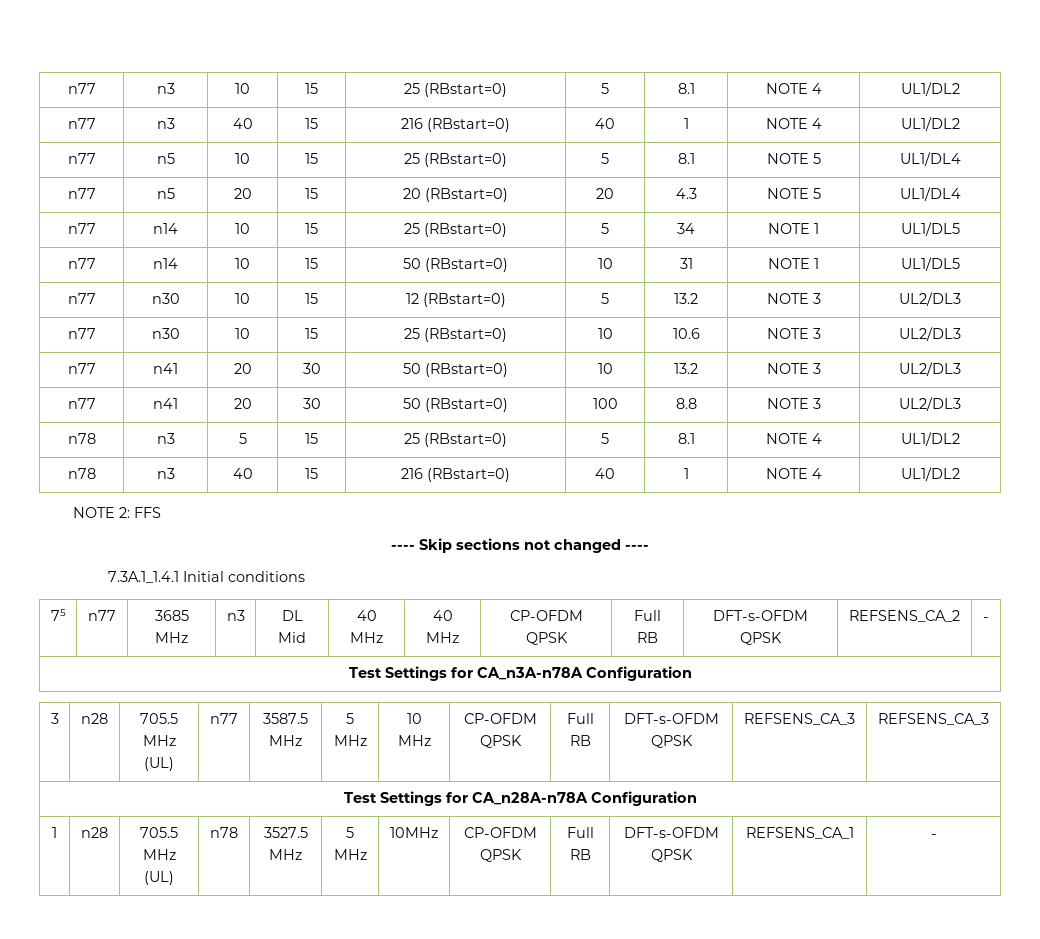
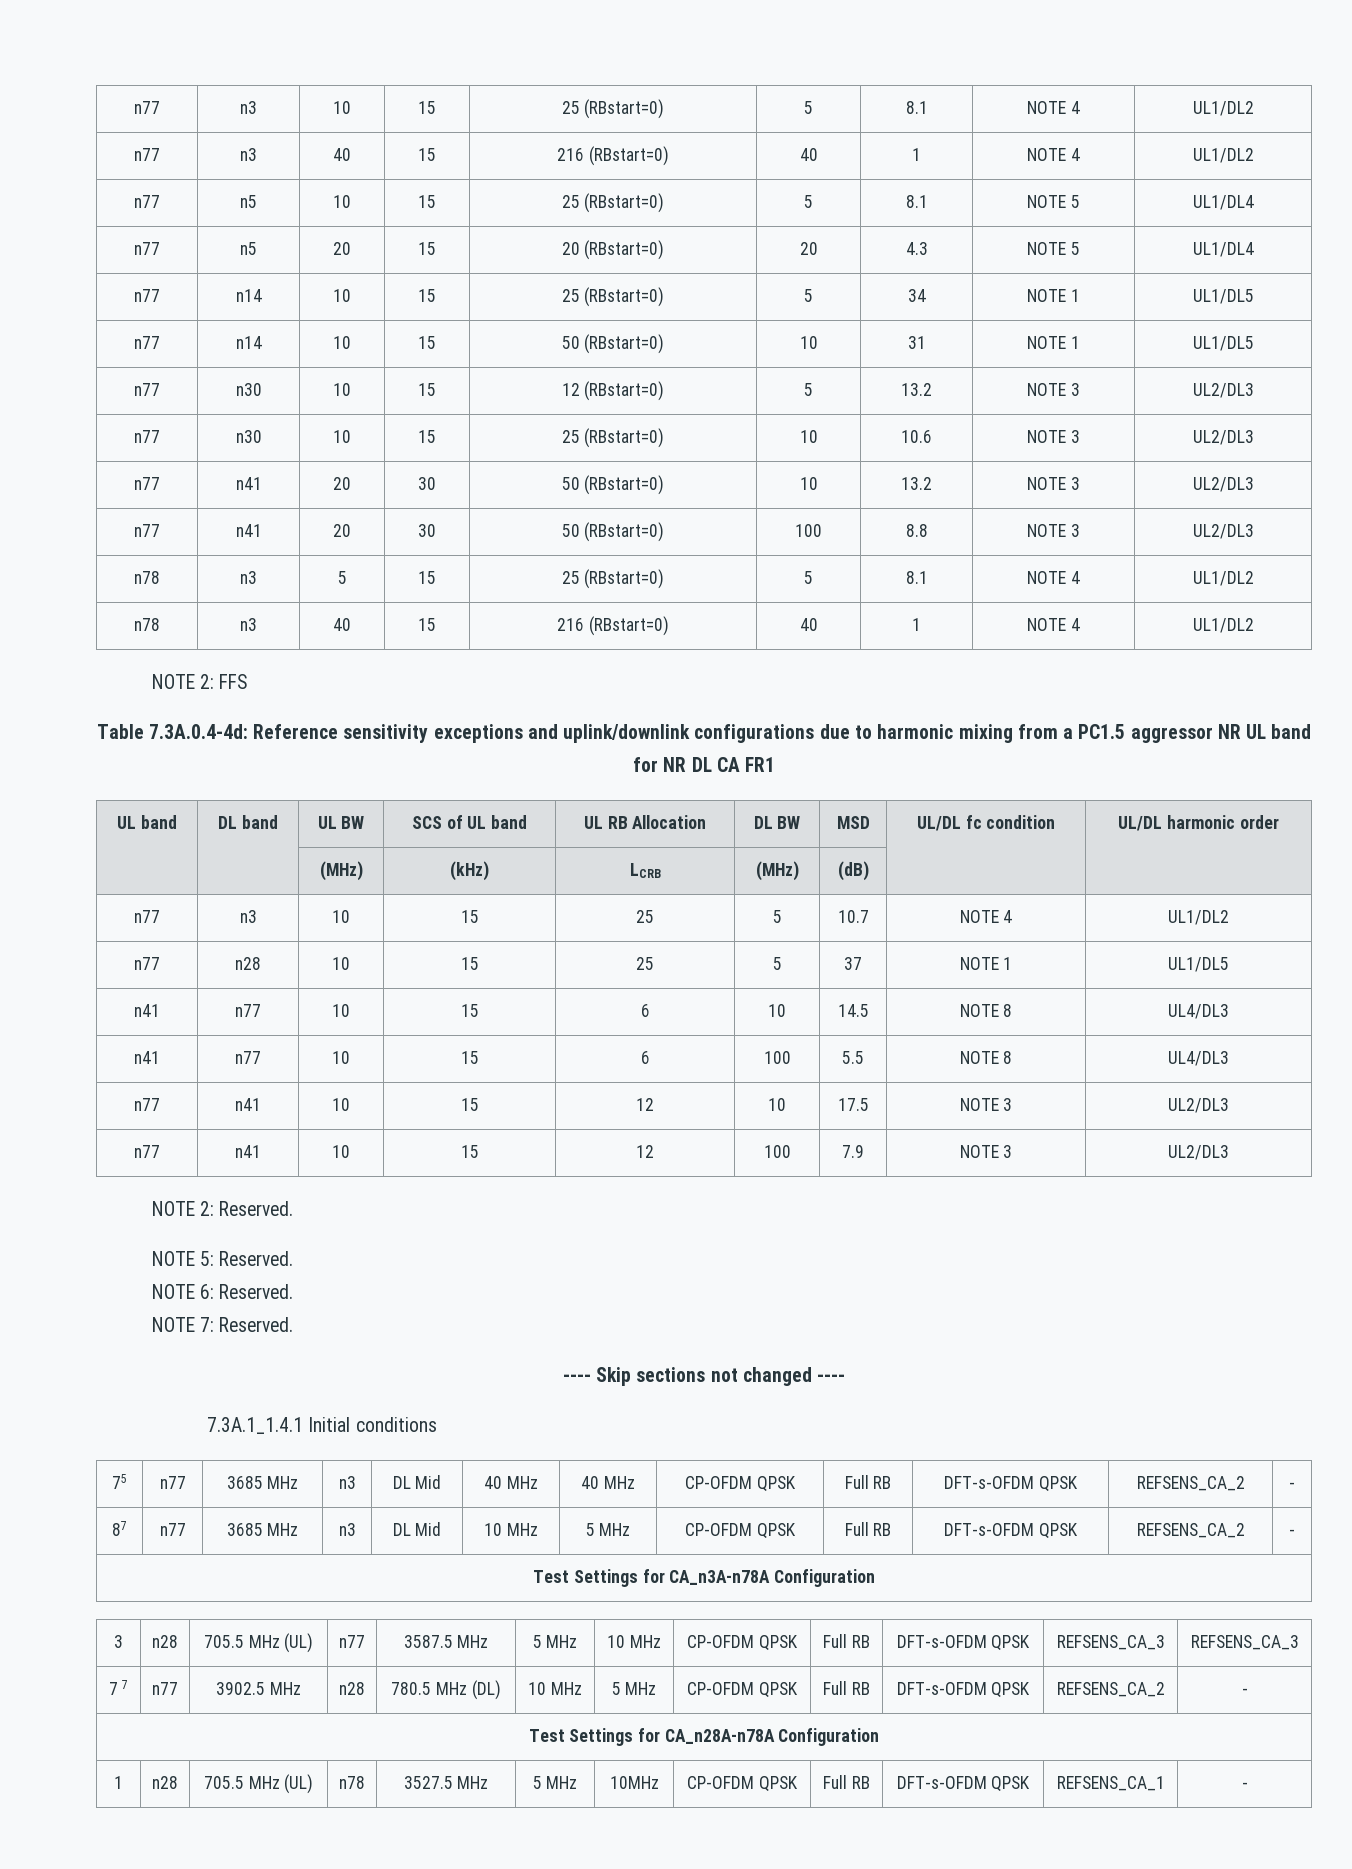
(162, 512) none -> [96,724,1312,743] [632,757,776,772] [117,815,177,829] [218,815,278,829] [317,816,365,829] [411,815,528,829] [583,815,707,829] [753,816,801,829] [836,816,870,829] [916,815,1056,831] [1118,815,1279,831] [319,861,363,881] [450,861,489,881] [629,863,661,878] [755,861,799,881] [837,861,869,881] [134,910,160,923] [239,910,257,923] [332,910,350,923] [460,910,479,923] [636,910,654,923] [772,910,782,923] [837,910,869,923] [959,910,1013,923] [1168,910,1229,925] [134,957,160,970] [235,957,261,970] [332,957,350,970] [460,957,479,970] [636,957,654,970] [772,957,782,970] [844,957,862,970] [959,957,1013,970] [1168,957,1229,972] [134,1004,160,1017] [235,1004,261,1017] [332,1004,350,1017] [460,1004,479,1017] [640,1004,650,1017] [768,1004,786,1017] [837,1004,869,1017] [959,1004,1013,1017] [1168,1004,1229,1019] [134,1051,160,1064] [235,1051,261,1064] [332,1051,350,1064] [460,1051,479,1064] [640,1051,650,1064] [763,1051,791,1064] [842,1051,864,1064] [959,1051,1013,1064] [1168,1051,1229,1066] [134,1098,160,1111] [235,1098,261,1111] [332,1098,350,1111] [460,1098,479,1111] [636,1098,654,1111] [768,1098,786,1111] [837,1098,869,1111] [959,1098,1013,1111] [1168,1098,1229,1113] [134,1145,160,1158] [235,1145,261,1158] [332,1145,350,1158] [460,1145,479,1158] [636,1145,654,1158] [763,1145,791,1158] [842,1145,864,1158] [959,1145,1013,1158] [1168,1145,1229,1160] [151,1201,294,1216] [151,1251,294,1266] [151,1284,294,1299] [151,1317,294,1332] // Table 7.3A.0.4-4d: Reference sensitivity exceptions and uplink/downlink configurations due to harmonic mixing from a PC1.5 aggressor NR UL band for NR DL CA FR1 // UL band | DL band | UL BW | SCS of UL band | UL RB Allocation | DL BW | MSD | UL/DL fc condition | UL/DL harmonic order // | | (MHz) | (kHz) | LCRB | (MHz) | (dB) | | // n77 | n3 | 10 | 15 | 25 | 5 | 10.7 | NOTE 4 | UL1/DL2 // n77 | n28 | 10 | 15 | 25 | 5 | 37 | NOTE 1 | UL1/DL5 // n41 | n77 | 10 | 15 | 6 | 10 | 14.5 | NOTE 8 | UL4/DL3 // n41 | n77 | 10 | 15 | 6 | 100 | 5.5 | NOTE 8 | UL4/DL3 // n77 | n41 | 10 | 15 | 12 | 10 | 17.5 | NOTE 3 | UL2/DL3 // n77 | n41 | 10 | 15 | 12 | 100 | 7.9 | NOTE 3 | UL2/DL3 // NOTE 2: Reserved. // NOTE 5: Reserved. // NOTE 6: Reserved. // NOTE 7: Reserved.
(989, 619) none -> [112,1521,127,1536] [159,1523,186,1536] [226,1523,299,1536] [338,1523,356,1536] [392,1522,442,1536] [484,1523,538,1536] [585,1523,631,1536] [685,1523,796,1539] [844,1522,892,1536] [944,1523,1078,1539] [1136,1523,1245,1538] [1289,1529,1295,1536] // 87 | n77 | 3685 MHz | n3 | DL Mid | 10 MHz | 5 MHz | CP-OFDM QPSK | Full RB | DFT-s-OFDM QPSK | REFSENS_CA_2 | -
(989, 719) none -> [108,1680,129,1695] [152,1682,178,1695] [216,1682,301,1695] [339,1682,365,1695] [391,1680,501,1700] [528,1682,582,1695] [611,1682,657,1695] [687,1682,798,1698] [823,1681,870,1695] [896,1682,1031,1698] [1056,1682,1165,1697] [1241,1688,1248,1695] // 7 7 | n77 | 3902.5 MHz | n28 | 780.5 MHz (DL) | 10 MHz | 5 MHz | CP-OFDM QPSK | Full RB | DFT-s-OFDM QPSK | REFSENS_CA_2 | -

